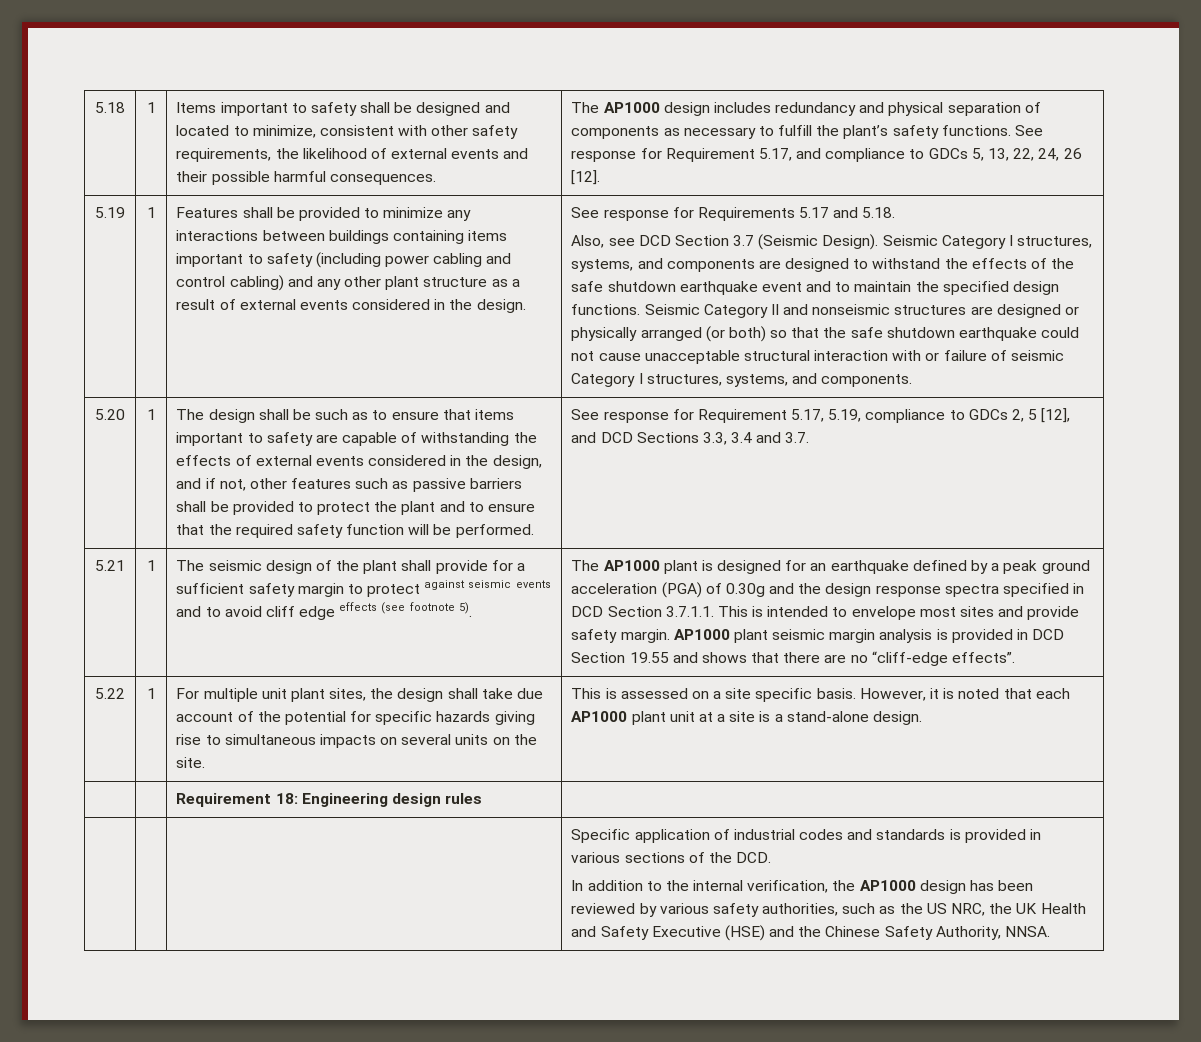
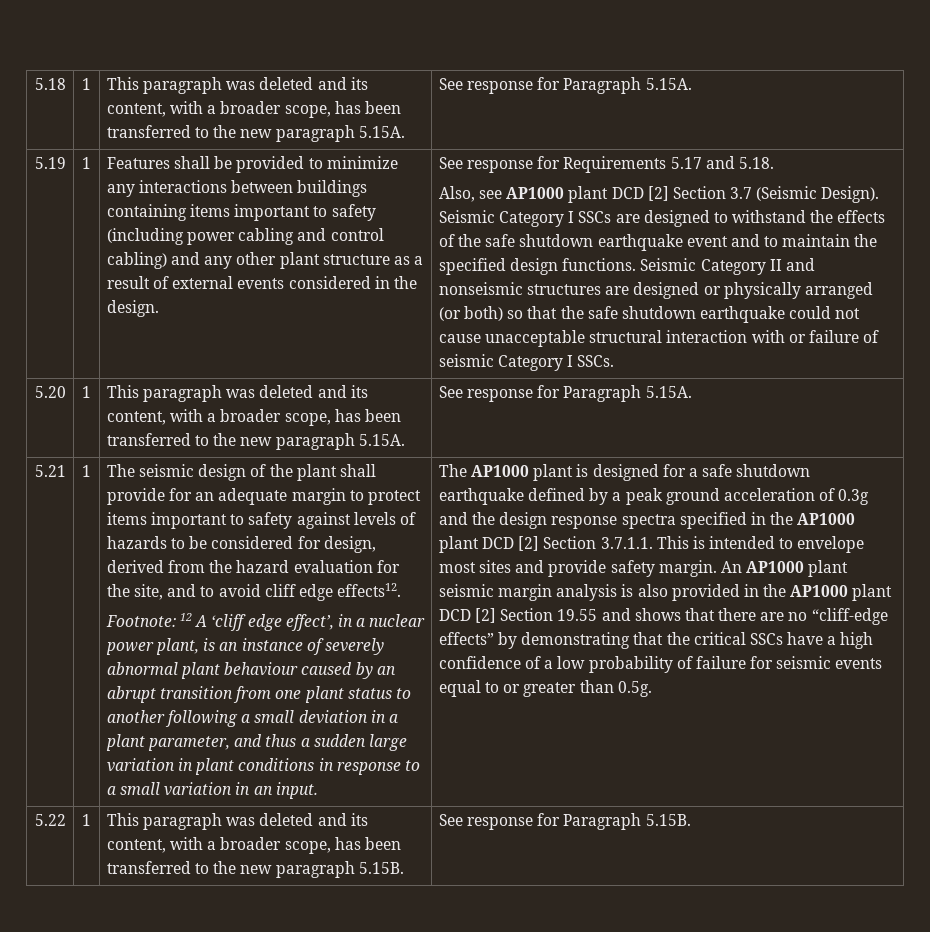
[176,102,510,116] [176,125,519,139] [176,148,529,162] [176,171,436,185] [571,102,1041,116] [571,125,1043,139] [571,148,1082,162] [571,170,601,185] Items important to safety shall be designed and located to minimize, consistent with other safety requirements, the likelihood of external events and their possible harmful consequences. | The AP1000 design includes redundancy and physical separation of components as necessary to fulfill the plant’s safety functions. See response for Requirement 5.17, and compliance to GDCs 5, 13, 22, 24, 26 [12]. -> [106,77,368,94] [106,101,401,118] [106,125,405,142] [438,77,692,94] This paragraph was deleted and its content, with a broader scope, has been transferred to the new paragraph 5.15A. | See response for Paragraph 5.15A.
[638,235,671,246] DCD -> [506,186,669,203] AP1000 plant DCD [2]
[1017,236,1093,248] [571,258,755,272] structures, systems, and components -> [578,211,612,223] SSCs
[646,373,913,387] [95,409,125,420] [146,409,156,420] [176,409,514,423] [176,432,537,446] [176,455,542,469] [176,478,522,492] [176,501,535,515] [176,524,534,538] [571,408,1071,423] [571,432,810,445] structures, systems, and components. // 5.20 | 1 | The design shall be such as to ensure that items important to safety are capable of withstanding the effects of external events considered in the design, and if not, other features such as passive barriers shall be provided to protect the plant and to ensure that the required safety function will be performed. | See response for Requirement 5.17, 5.19, compliance to GDCs 2, 5 [12], and DCD Sections 3.3, 3.4 and 3.7. -> [577,355,615,367] [34,386,66,398] [82,386,91,398] [106,385,368,402] [106,409,401,426] [106,433,405,450] [438,385,692,402] SSCs. // 5.20 | 1 | This paragraph was deleted and its content, with a broader scope, has been transferred to the new paragraph 5.15A. | See response for Paragraph 5.15A.
[516,563,525,571] [176,580,551,597] a sufficient safety margin to protect against seismic events -> [195,488,421,505] [106,512,416,529] [106,536,376,553] [106,560,400,573] [106,584,163,600] an adequate margin to protect items important to safety against levels of hazards to be considered for design, derived from the hazard evaluation for the site,
[339,602,472,617] effects (see footnote 5). -> [337,583,402,597] [105,613,426,631] [105,638,384,655] [106,662,396,679] [106,686,411,703] [106,710,398,727] [105,734,407,751] [106,758,420,775] [106,782,318,799] effects12. // Footnote: 12 A ‘cliff edge effect’, in a nuclear power plant, is an instance of severely abnormal plant behaviour caused by an abrupt transition from one plant status to another following a small deviation in a plant parameter, and thus a sudden large variation in plant conditions in response to a small variation in an input.
[810,563,827,571] an -> [688,464,811,477] a safe shutdown
[661,582,765,598] (PGA) of 0.30g -> [819,488,870,505] of 0.3g
[571,606,604,617] DCD -> [770,512,856,525] [438,536,540,553] the AP1000 plant DCD [2]
(670, 636) none -> [720,561,742,573] An
[951,629,1065,643] provided in DCD -> [637,584,893,601] [438,608,496,623] also provided in the AP1000 plant DCD [2]
[951,652,1015,663] [95,688,125,699] [146,688,156,699] [176,688,543,702] [176,711,535,725] [176,734,537,748] [176,757,206,768] [571,688,1070,702] [571,711,922,725] [176,793,483,807] [571,829,1041,843] [571,852,772,863] [571,880,1034,894] [571,903,1086,917] [571,925,1050,941] effects”. // 5.22 | 1 | For multiple unit plant sites, the design shall take due account of the potential for specific hazards giving rise to simultaneous impacts on several units on the site. | This is assessed on a site specific basis. However, it is noted that each AP1000 plant unit at a site is a stand-alone design. // | | Requirement 18: Engineering design rules | // | | | Specific application of industrial codes and standards is provided in various sections of the DCD. // In addition to the internal verification, the AP1000 design has been reviewed by various safety authorities, such as the US NRC, the UK Health and Safety Executive (HSE) and the Chinese Safety Authority, NNSA. -> [438,632,874,649] [438,656,883,673] [438,680,652,697] [34,814,66,826] [82,814,91,826] [106,813,368,830] [106,837,401,854] [106,861,404,878] [438,813,691,830] effects” by demonstrating that the critical SSCs have a high confidence of a low probability of failure for seismic events equal to or greater than 0.5g. // 5.22 | 1 | This paragraph was deleted and its content, with a broader scope, has been transferred to the new paragraph 5.15B. | See response for Paragraph 5.15B.

